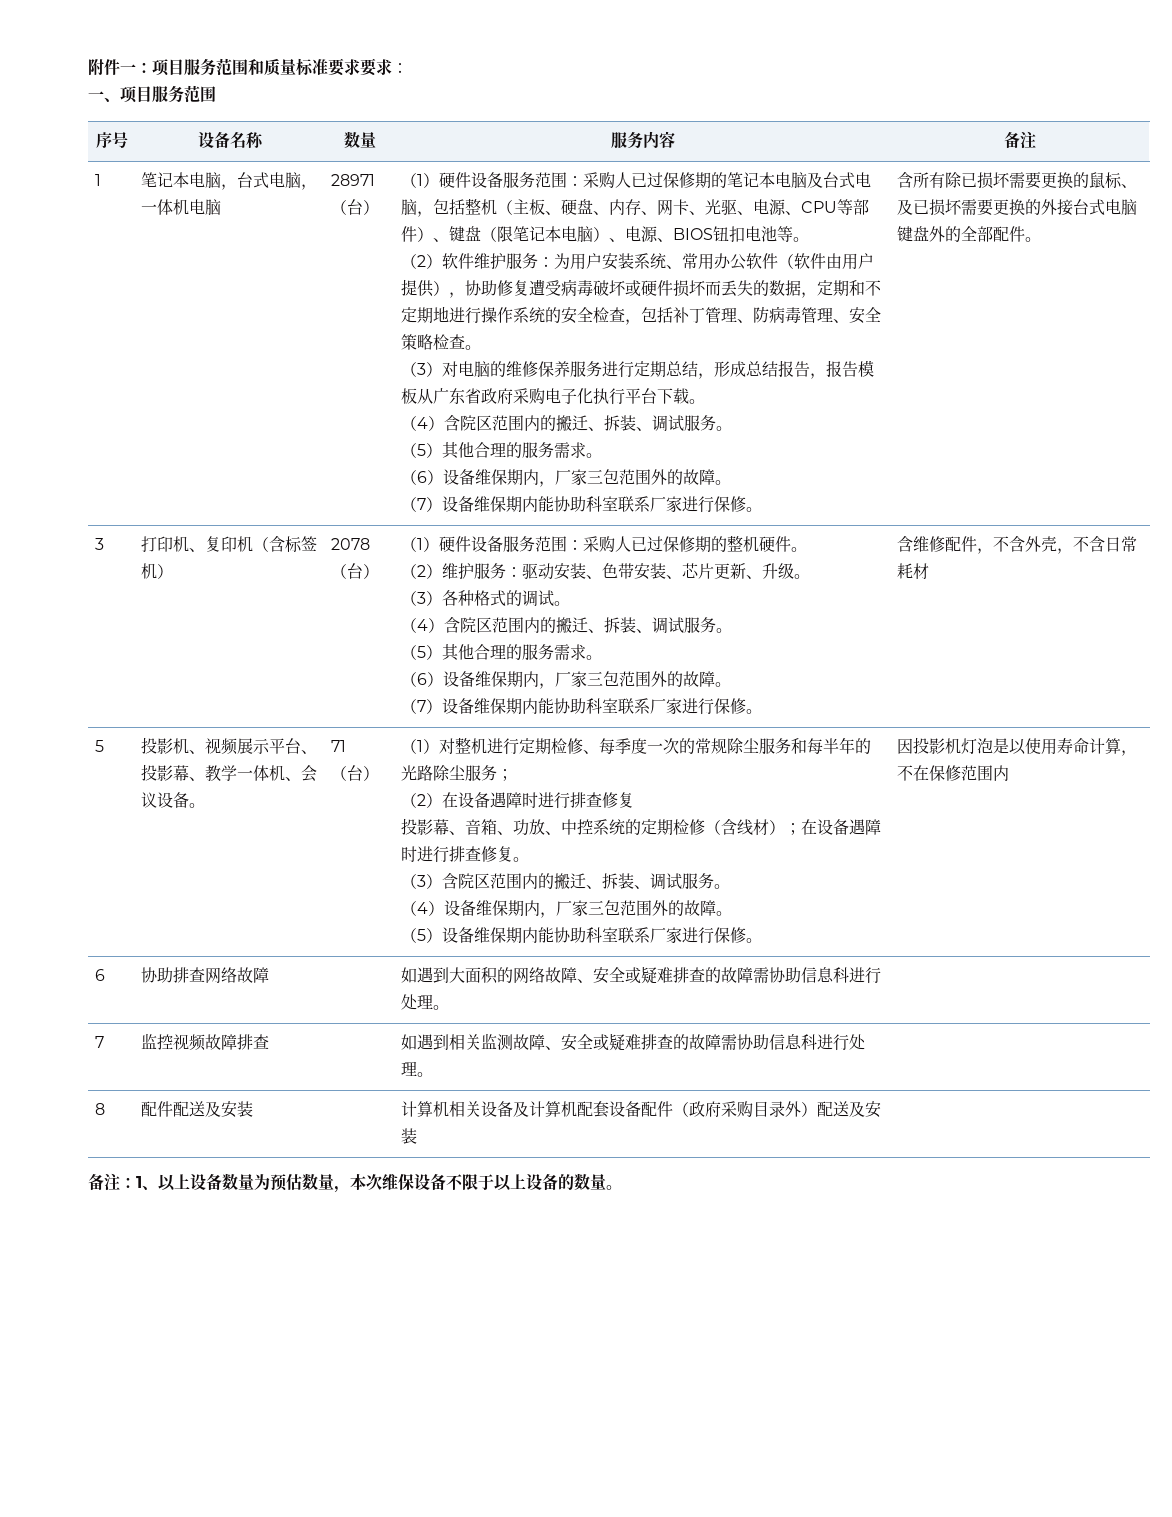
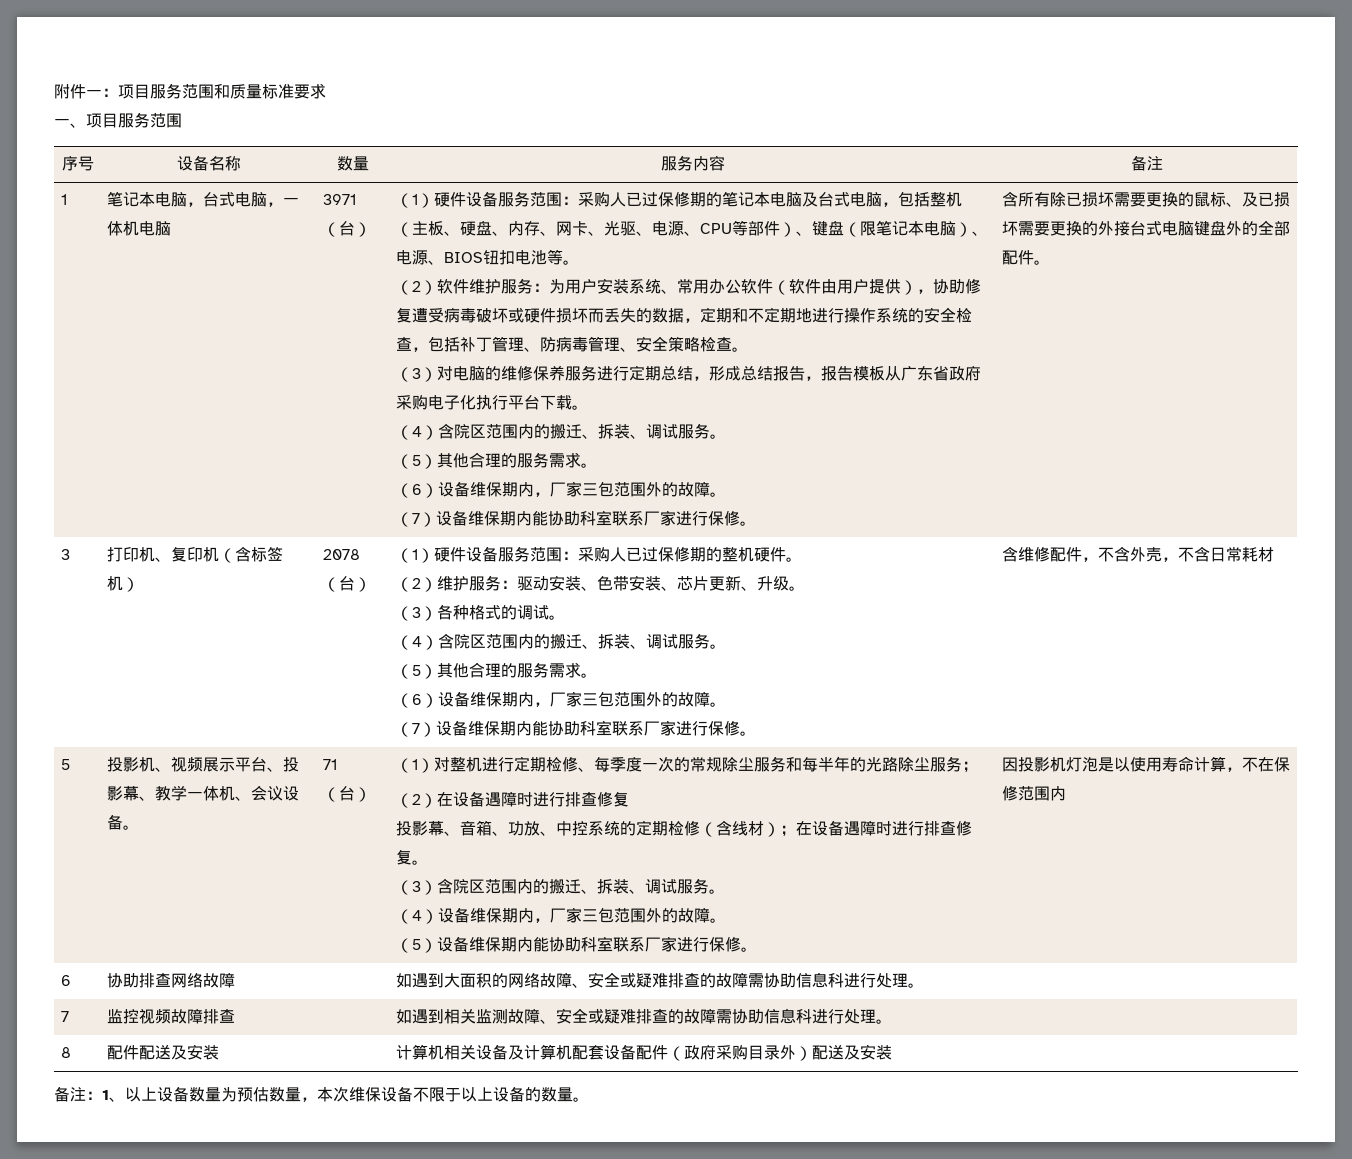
[360,58,408,76] 要求： -> (326, 91) none
[330,174,375,186] 28971 -> [323,194,357,205] 3971

